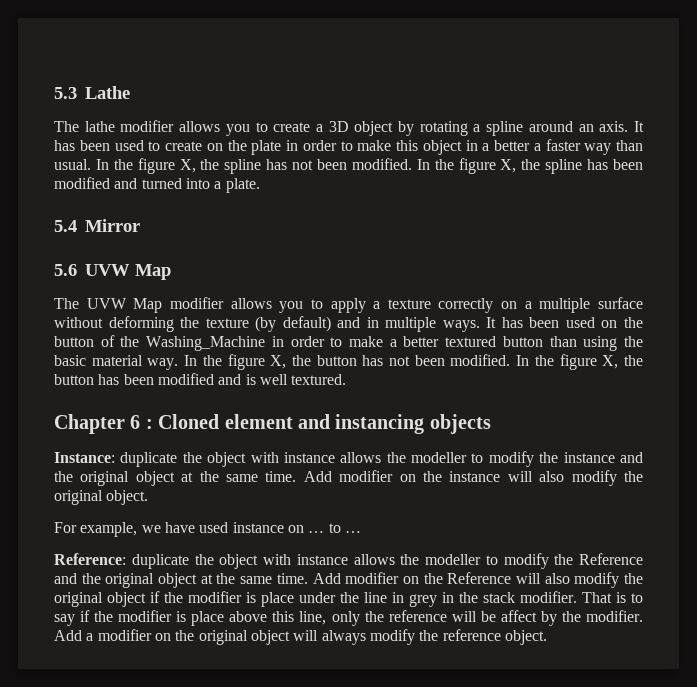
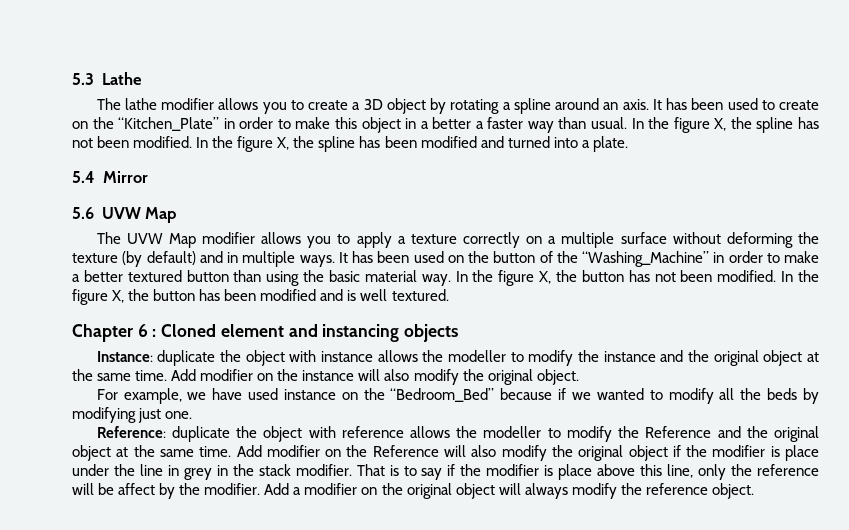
[251,140,282,155] plate -> [118,117,220,131] “Kitchen_Plate”
[146,336,266,351] Washing_Machine -> [582,251,709,267] “Washing_Machine”
[308,523,361,533] … to … -> [363,388,820,404] [72,407,193,423] the “Bedroom_Bed” because if we wanted to modify all the beds by modifying just one.
[296,554,348,565] instance -> [341,426,404,438] reference

